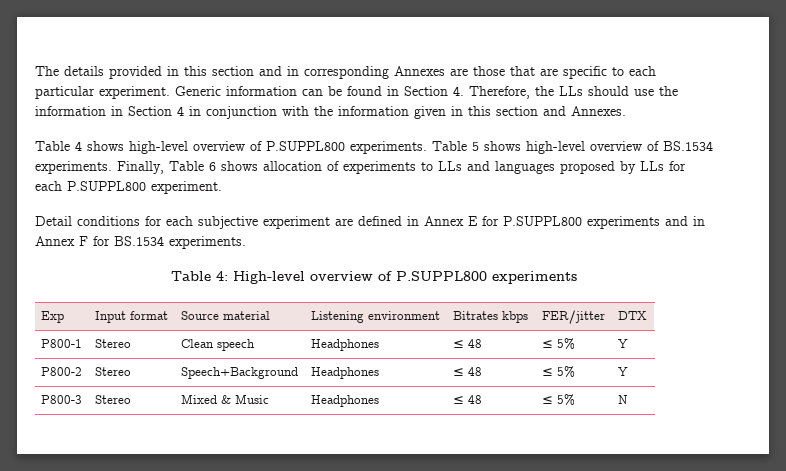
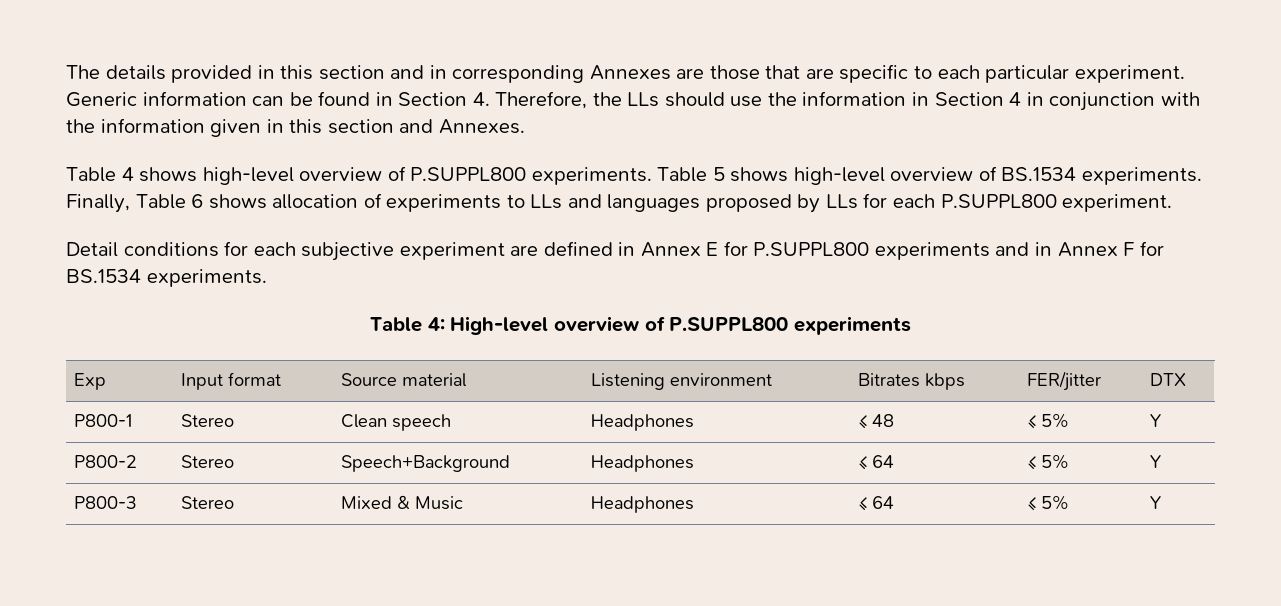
[468,367,483,376] 48 -> [872,455,895,468] 64
[468,395,483,404] [542,394,576,406] [618,395,629,404] 48 | ≤ 5% | N -> [872,496,895,509] [1027,495,1070,511] [1150,496,1162,509] 64 | ≤ 5% | Y

